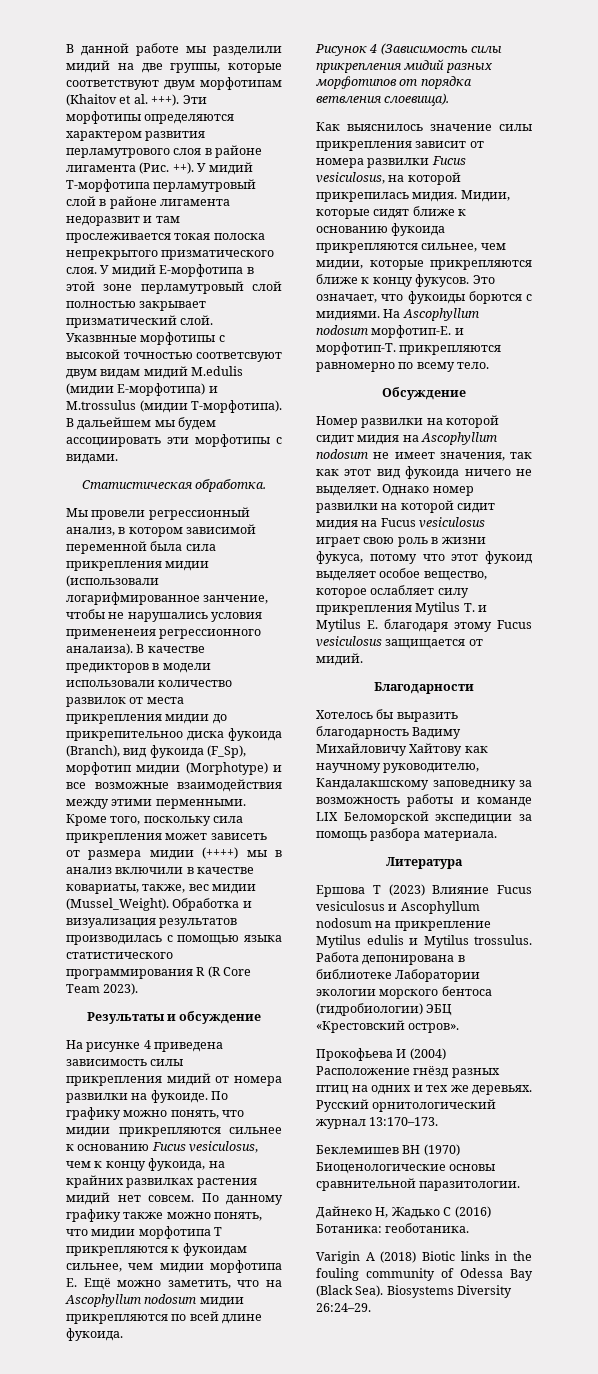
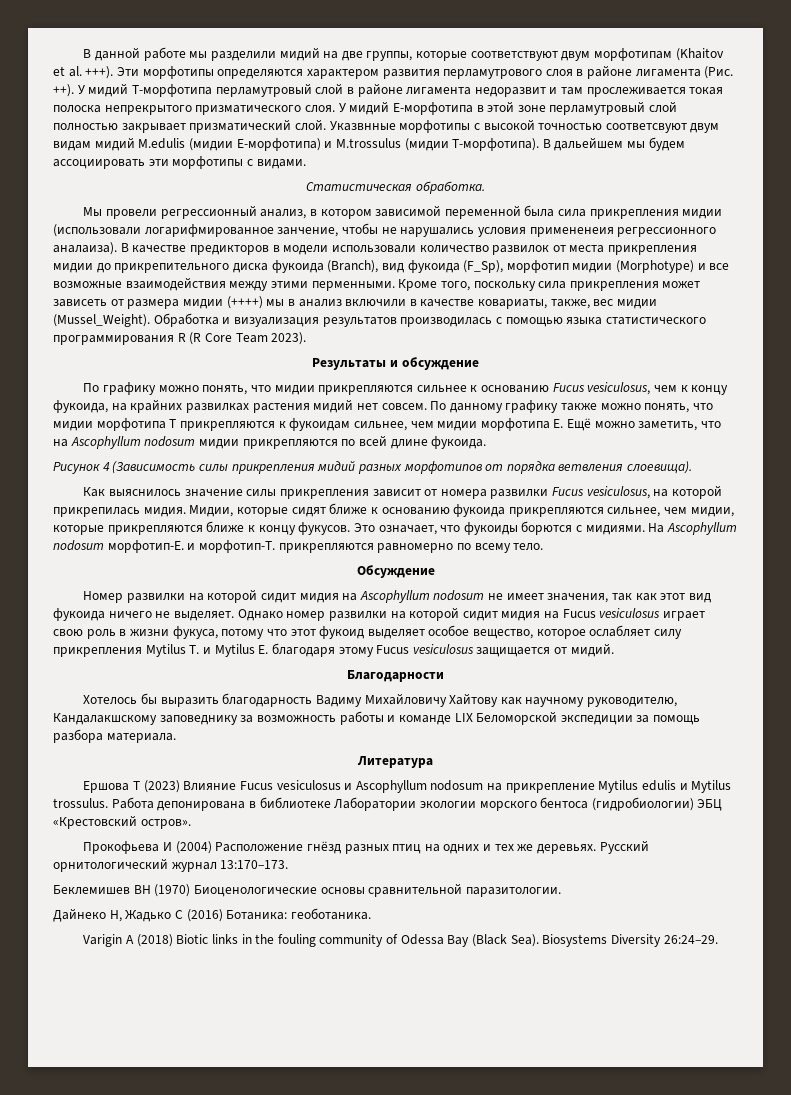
[66,731,183,741] прикрепительноо -> [114,263,230,273] прикрепительного
[66,1040,224,1052] [66,1059,184,1066] [66,1073,282,1086] [66,1090,208,1103] На рисунке 4 приведена зависимость силы прикрепления мидий от номера развилки на фукоиде. -> (479, 363) none

